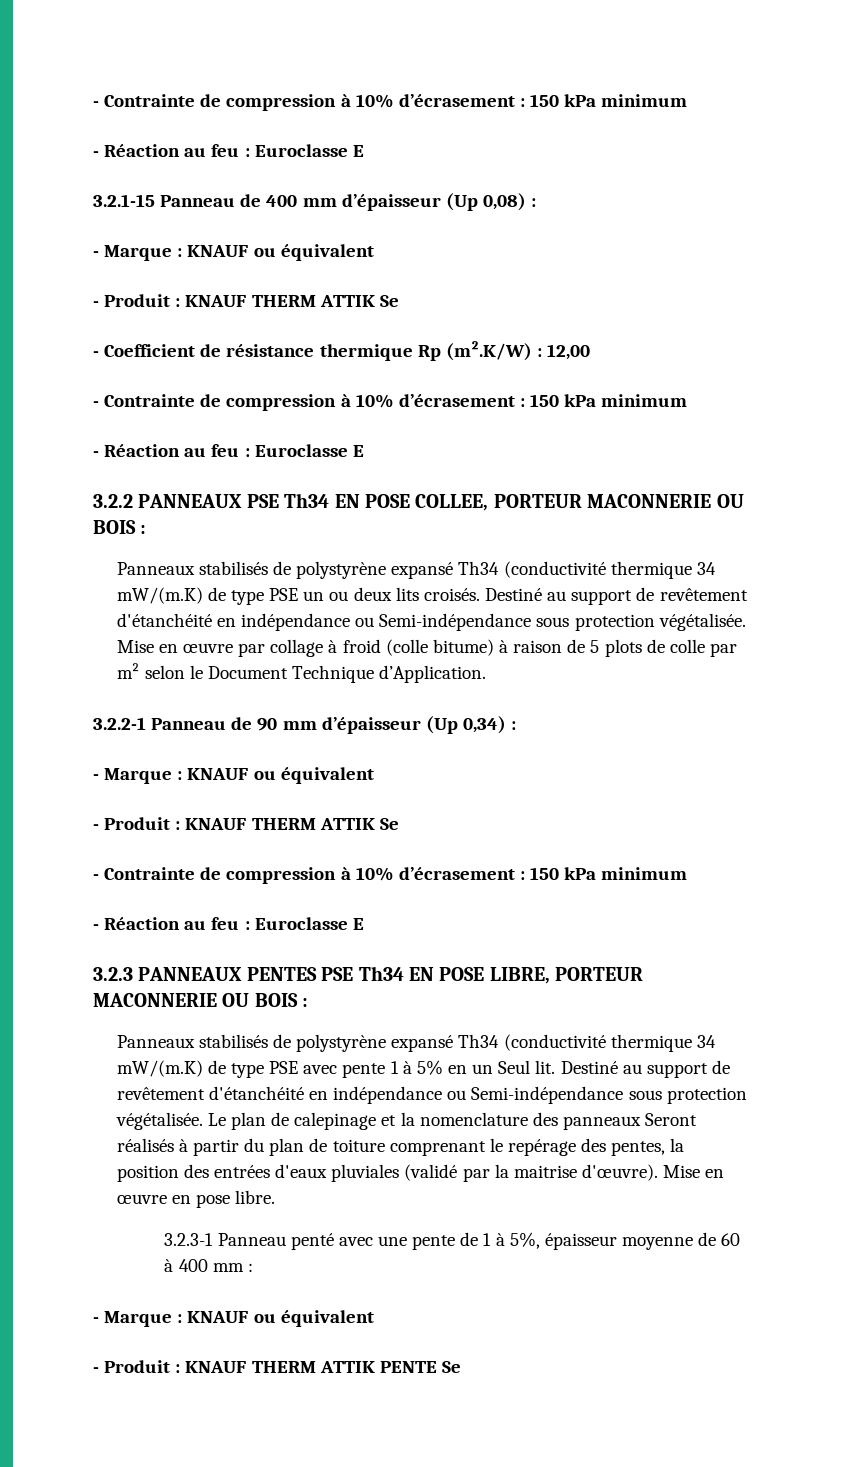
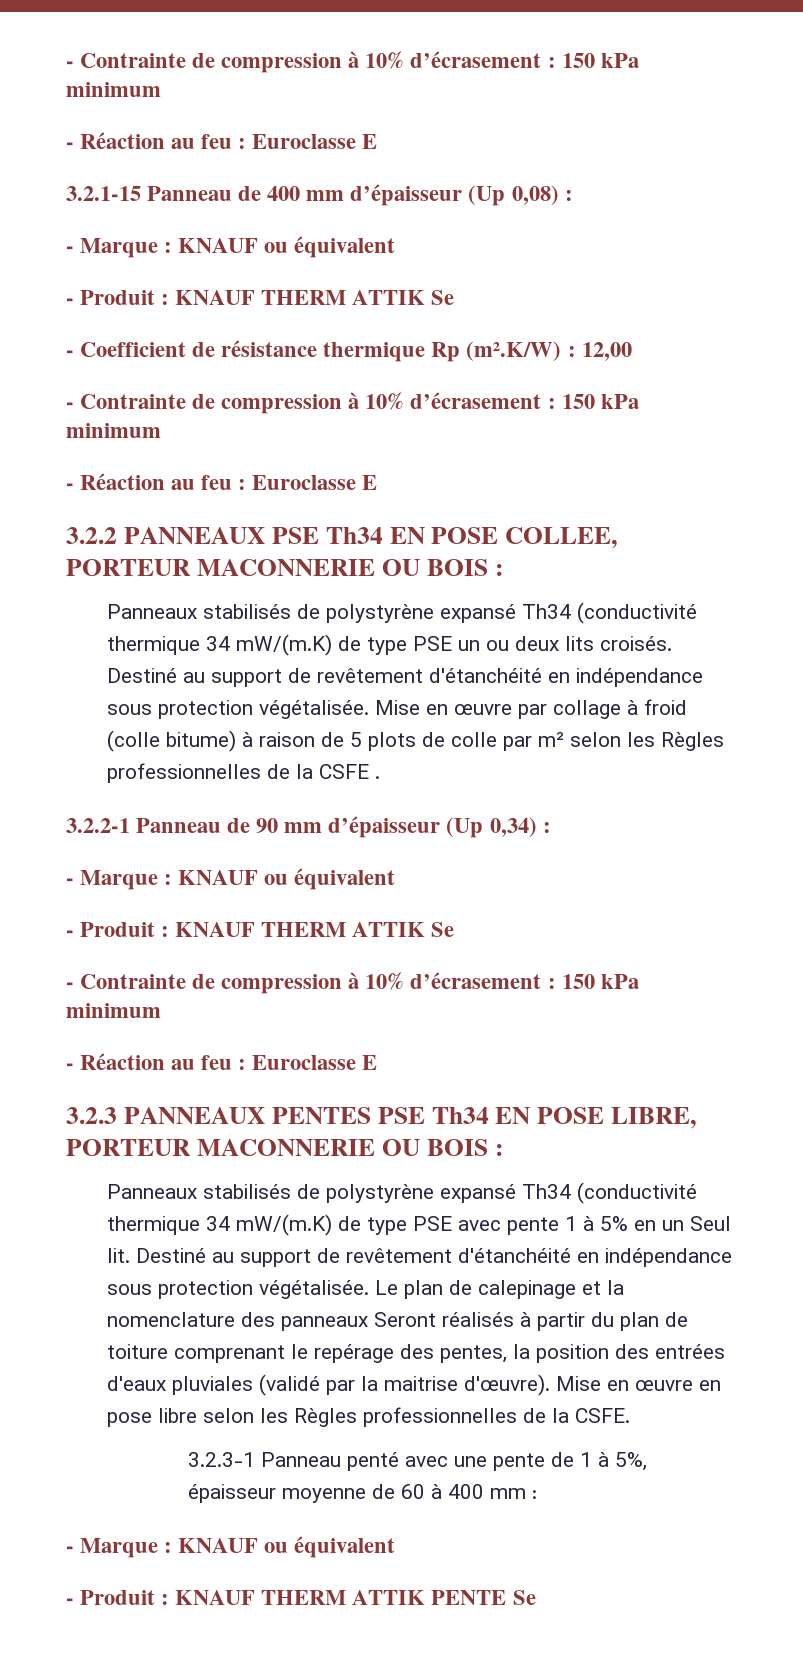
[355,613,532,631] ou Semi-indépendance -> (703, 677) none
[190,665,487,683] le Document Technique d’Application. -> [626,732,724,751] [106,763,380,783] les Règles professionnelles de la CSFE .
[447,1086,624,1104] ou Semi-indépendance -> (732, 1257) none
[235,1190,276,1204] libre. -> [157,1407,630,1427] libre selon les Règles professionnelles de la CSFE.

